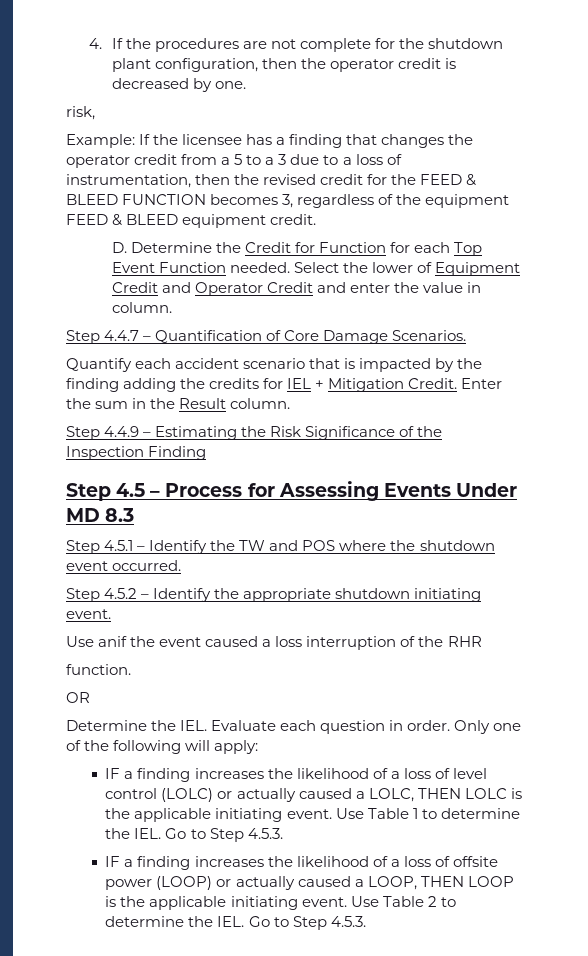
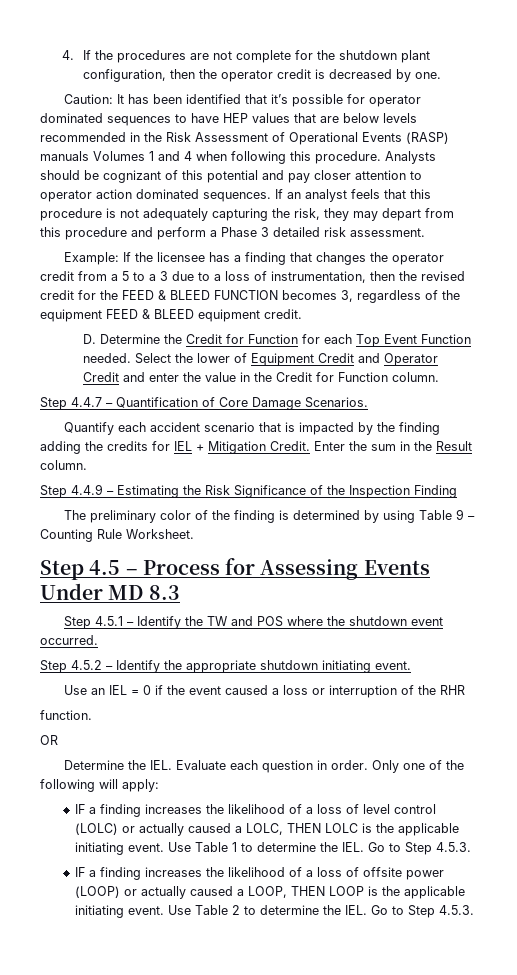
[66,106,95,120] risk, -> [64,94,422,107] [40,113,417,126] [40,132,449,145] [40,151,436,164] [40,170,422,183] [40,189,431,202] [40,208,454,221] [40,227,425,240] Caution: It has been identified that it’s possible for operator dominated sequences to have HEP values that are below levels recommended in the Risk Assessment of Operational Events (RASP) manuals Volumes 1 and 4 when following this procedure. Analysts should be cognizant of this potential and pay closer attention to operator action dominated sequences. If an analyst feels that this procedure is not adequately capturing the risk, they may depart from this procedure and perform a Phase 3 detailed risk assessment.
(482, 287) none -> [254,372,389,382] the Credit for Function
(207, 453) none -> [64,509,476,523] [40,529,194,542] // The preliminary color of the finding is determined by using Table 9 – Counting Rule Worksheet.
[98,636,128,647] anif -> [91,685,164,695] an IEL = 0 if
(303, 641) none -> [312,688,326,695] or

